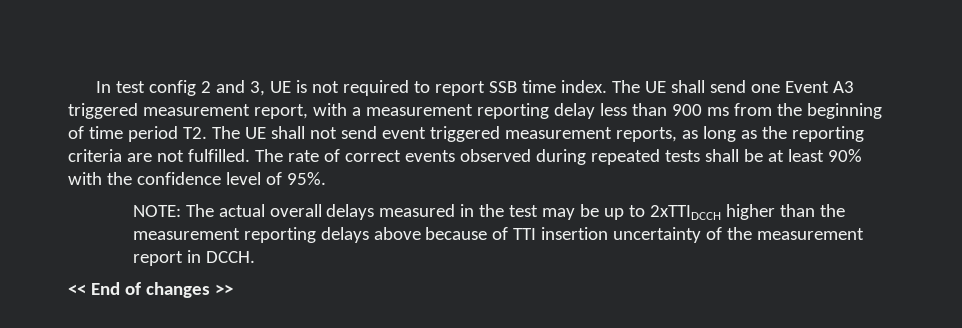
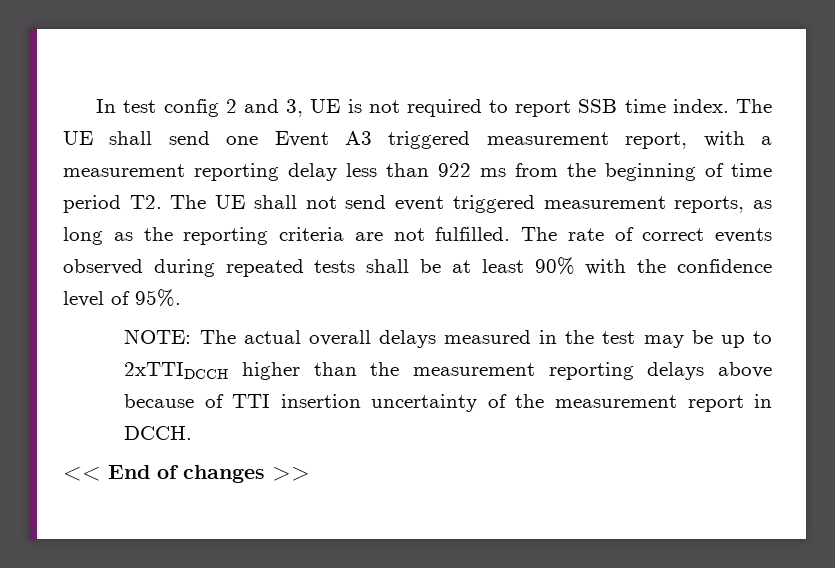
[671,104,702,116] 900 -> [438,163,471,177] 922

